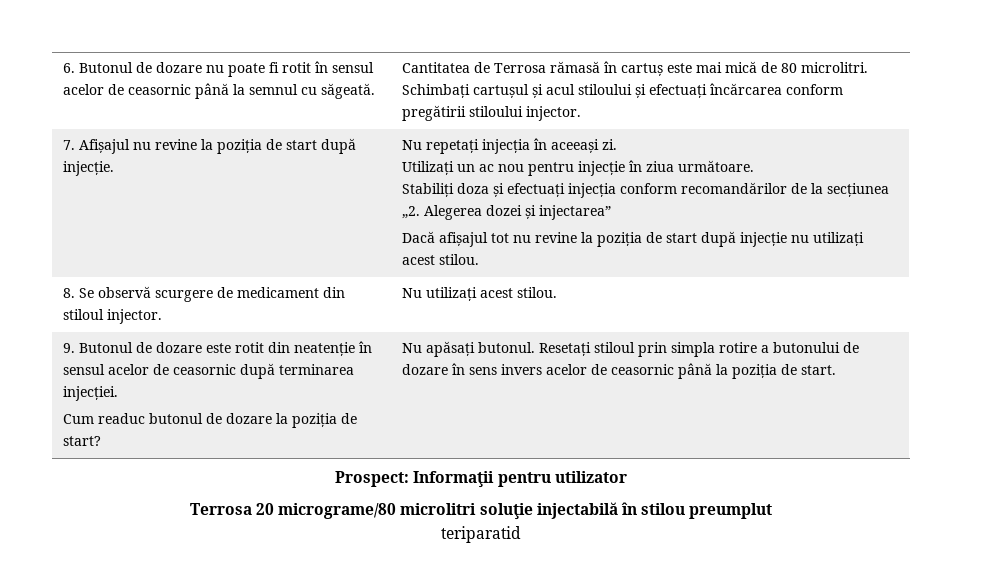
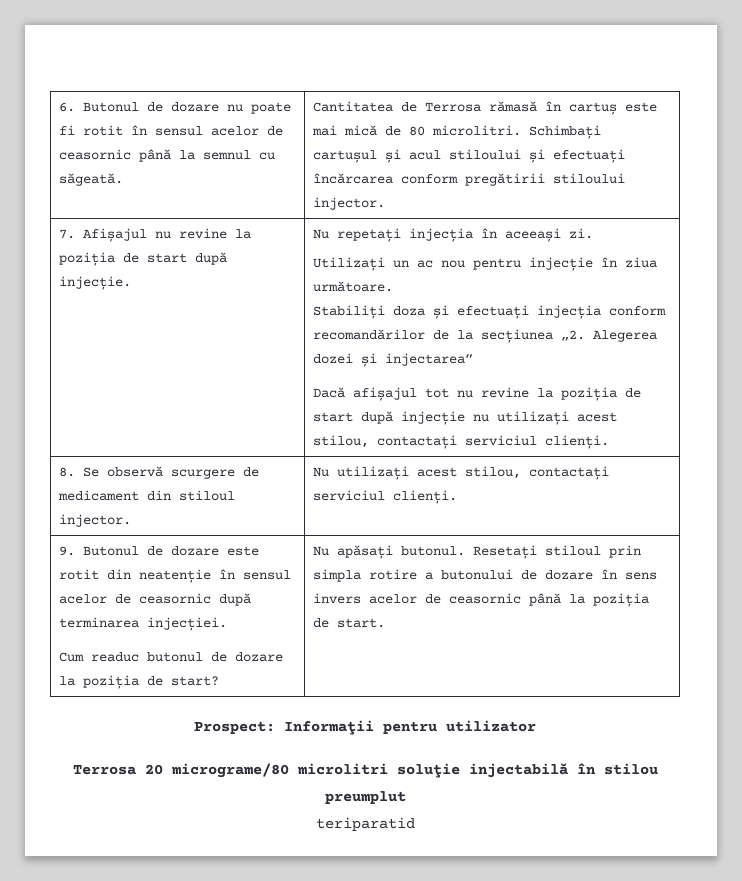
[438,254,479,265] stilou. -> [312,435,609,449] stilou, contactați serviciul clienți.
[516,287,557,298] stilou. -> [464,466,609,480] [312,490,457,504] stilou, contactați serviciul clienți.

